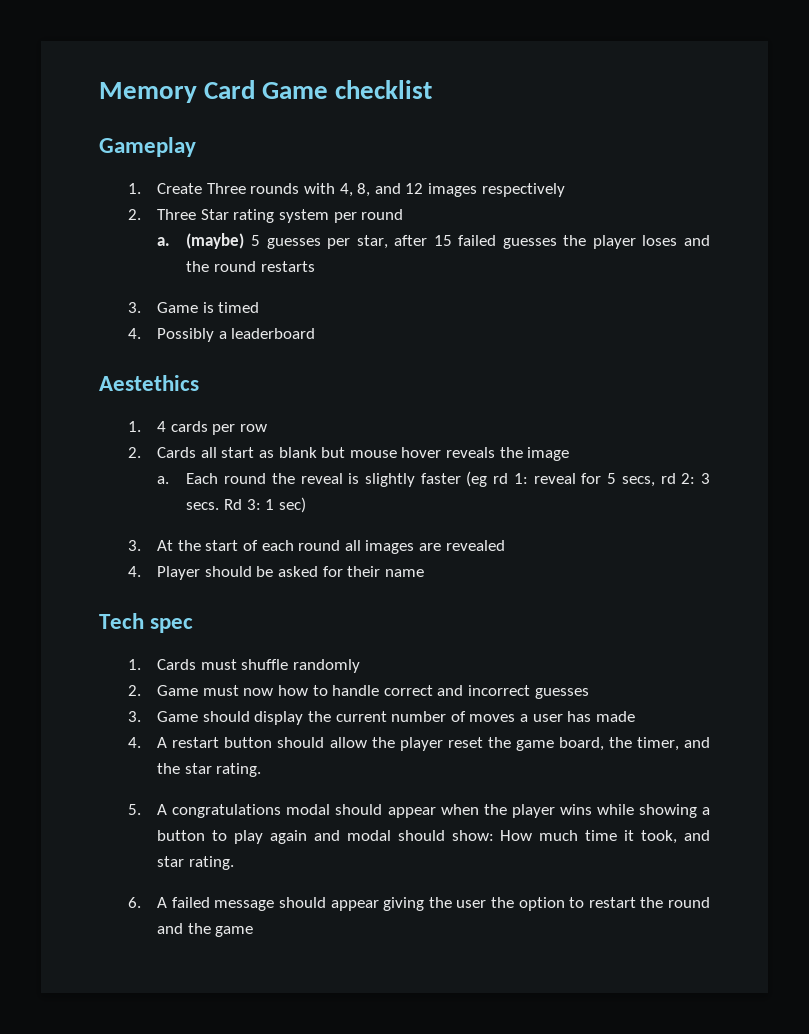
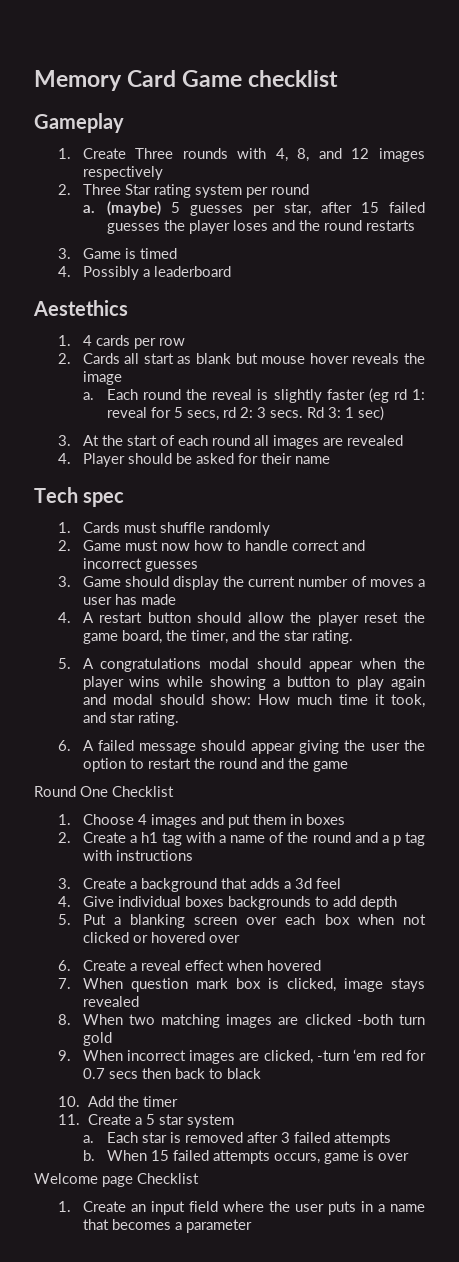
(254, 931) none -> [34,786,174,797] [58,814,345,828] [58,832,426,846] [82,850,193,861] [58,878,341,892] [58,896,397,910] [58,914,426,928] [82,932,240,943] [58,960,321,971] [58,978,425,992] [82,996,139,1007] [58,1014,425,1028] [82,1032,112,1046] [58,1049,426,1064] [82,1068,261,1079] [58,1096,178,1107] [58,1114,234,1128] [82,1132,391,1146] [82,1150,409,1164] [34,1173,199,1187] [58,1201,425,1215] [82,1219,252,1233] // Round One Checklist // 1. Choose 4 images and put them in boxes // 2. Create a h1 tag with a name of the round and a p tag with instructions // 3. Create a background that adds a 3d feel // 4. Give individual boxes backgrounds to add depth // 5. Put a blanking screen over each box when not clicked or hovered over // 6. Create a reveal effect when hovered // 7. When question mark box is clicked, image stays revealed // 8. When two matching images are clicked -both turn gold // 9. When incorrect images are clicked, -turn ‘em red for 0.7 secs then back to black // 10. Add the timer // 11. Create a 5 star system // a. Each star is removed after 3 failed attempts // b. When 15 failed attempts occurs, game is over // Welcome page Checklist // 1. Create an input field where the user puts in a name that becomes a parameter

